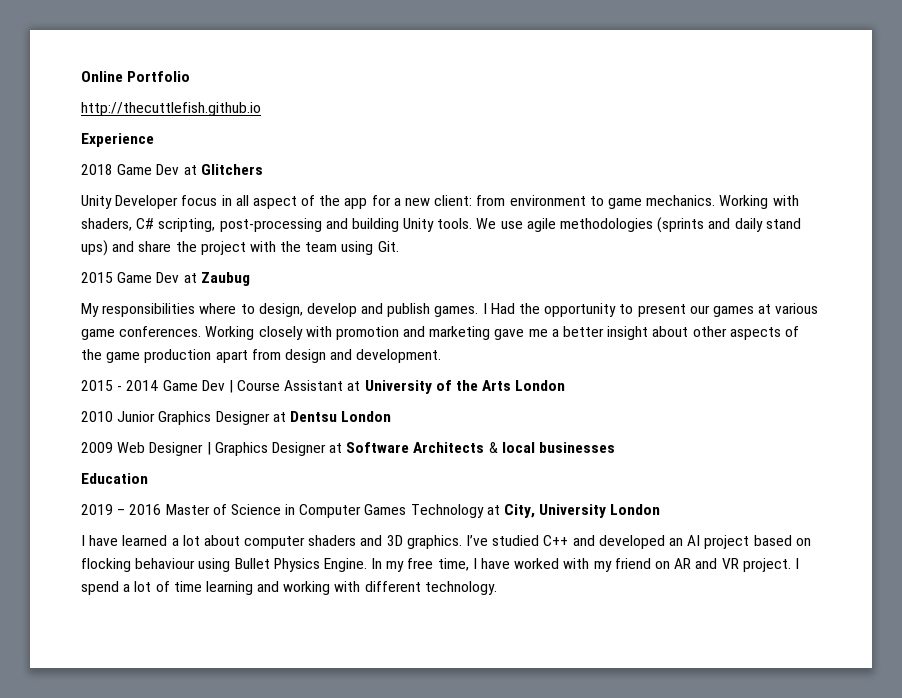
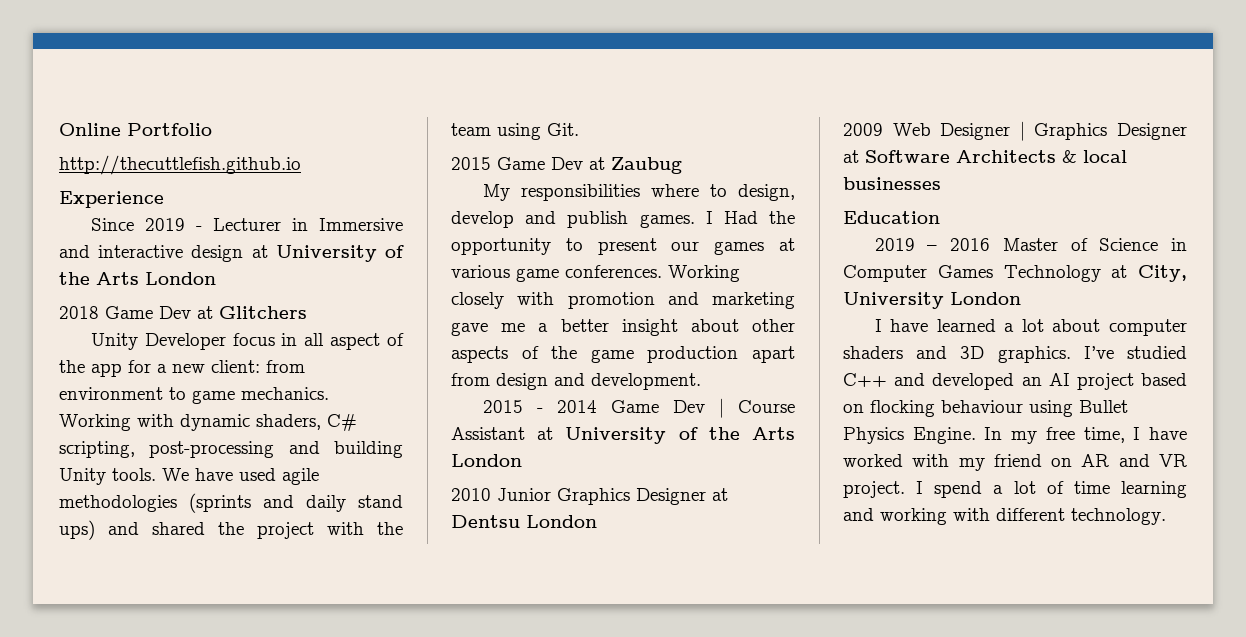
(154, 140) none -> [90,218,403,231] [59,245,404,262] [59,272,216,285] // Since 2019 - Lecturer in Immersive and interactive design at University of the Arts London
(799, 200) none -> [180,414,250,431] dynamic
[500,221,523,229] use -> [195,468,276,481] have used
[138,241,172,252] share -> [152,522,205,535] shared

